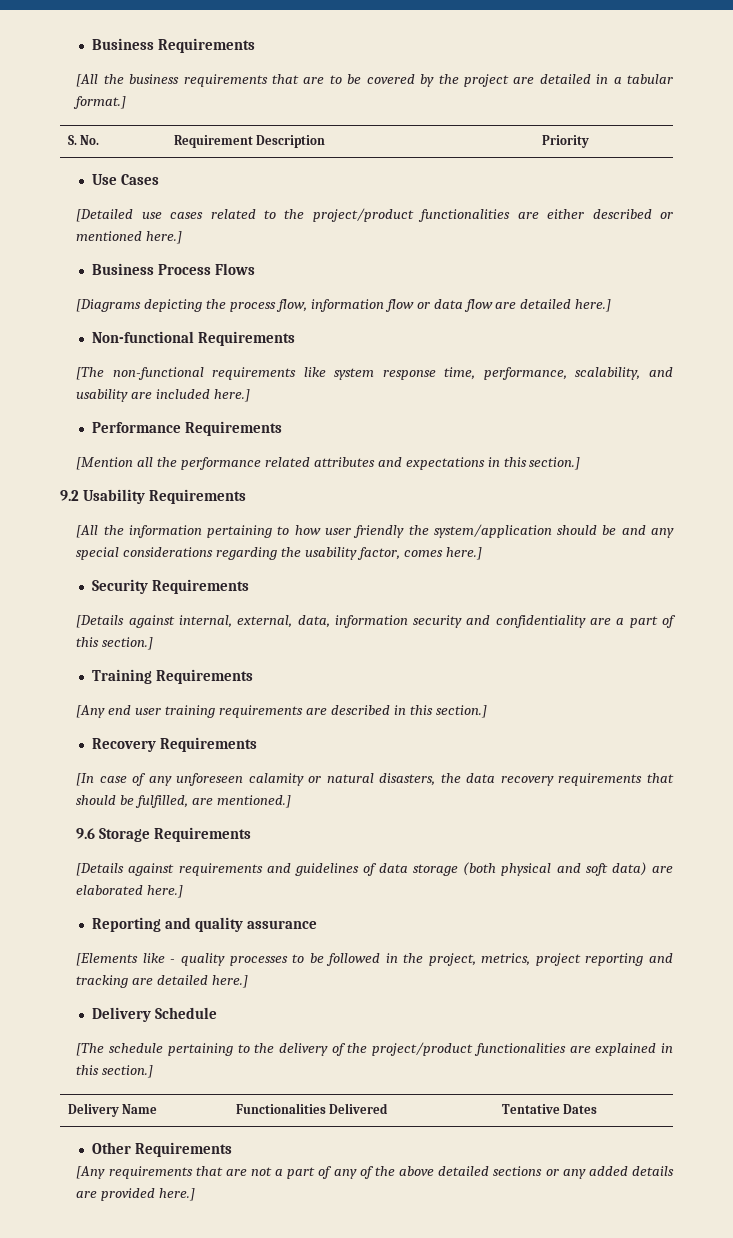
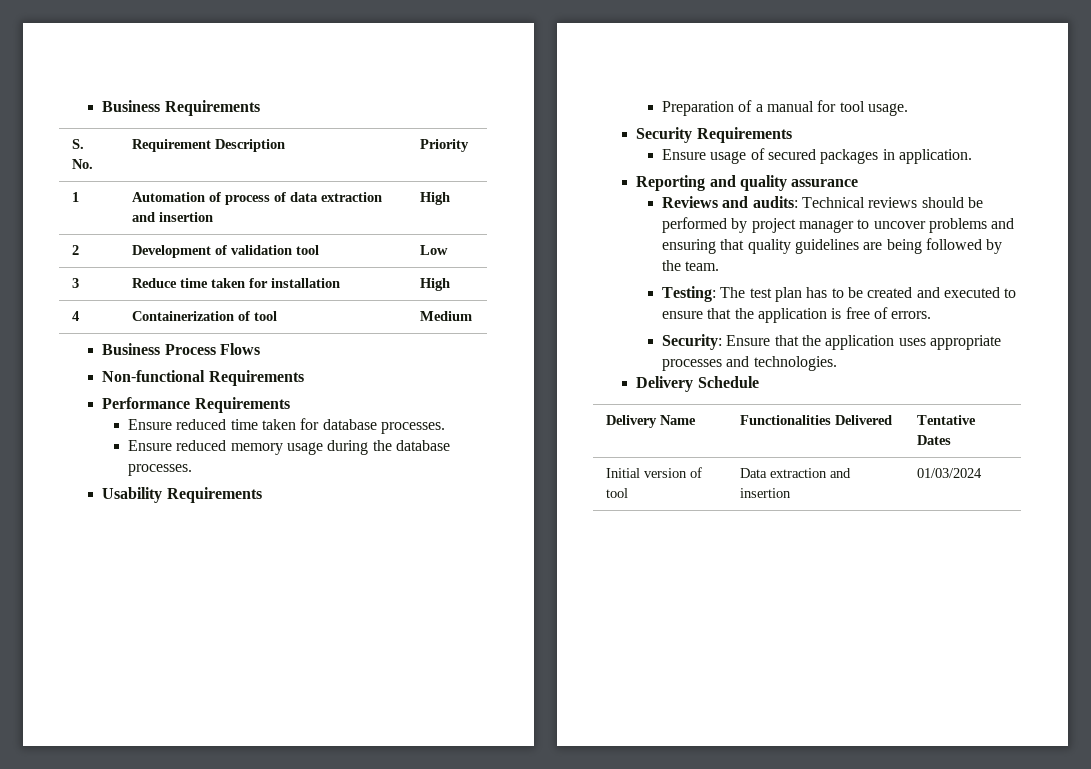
[76,74,674,87] [73,96,127,109] // [All the business requirements that are to be covered by the project are detailed in a tabular format.] -> (260, 108) none
[92,174,160,185] [76,208,673,222] [76,231,183,244] [92,263,256,275] [76,299,612,312] [92,331,296,346] [76,367,673,380] [76,389,251,402] [92,421,283,436] [76,457,581,470] [60,489,246,504] [76,524,675,538] [76,547,482,560] [92,579,250,594] [76,615,676,628] [76,637,154,650] [92,669,254,684] [76,705,487,718] [92,737,258,752] [76,773,675,786] [76,795,291,808] [76,827,252,842] [76,862,673,876] [76,885,184,898] [92,917,318,932] [76,953,674,966] [76,975,249,988] [92,1007,218,1022] [76,1042,673,1056] [76,1065,154,1078] // Use Cases // [Detailed use cases related to the project/product functionalities are either described or mentioned here.] // Business Process Flows // [Diagrams depicting the process flow, information flow or data flow are detailed here.] // Non-functional Requirements // [The non-functional requirements like system response time, performance, scalability, and usability are included here.] // Performance Requirements // [Mention all the performance related attributes and expectations in this section.] // 9.2 Usability Requirements // [All the information pertaining to how user friendly the system/application should be and any special considerations regarding the usability factor, comes here.] // Security Requirements // [Details against internal, external, data, information security and confidentiality are a part of this section.] // Training Requirements // [Any end user training requirements are described in this section.] // Recovery Requirements // [In case of any unforeseen calamity or natural disasters, the data recovery requirements that should be fulfilled, are mentioned.] // 9.6 Storage Requirements // [Details against requirements and guidelines of data storage (both physical and soft data) are elaborated here.] // Reporting and quality assurance // [Elements like - quality processes to be followed in the project, metrics, project reporting and tracking are detailed here.] // Delivery Schedule // [The schedule pertaining to the delivery of the project/product functionalities are explained in this section.] -> [71,192,79,202] [131,192,382,205] [131,212,213,222] [419,192,450,205] [71,245,79,255] [131,245,319,258] [419,245,448,255] [71,278,79,288] [131,278,340,288] [419,278,450,291] [71,311,79,321] [131,311,277,321] [419,311,472,321] [102,343,261,355] [102,370,304,386] [102,397,290,413] [128,418,446,434] [128,440,451,455] [128,464,193,476] [102,487,262,503] [662,100,909,116] [636,127,792,143] [662,148,973,164] [636,175,859,191] [662,196,984,208] [662,217,1015,233] [662,238,1003,254] [662,260,720,271] [662,286,1017,302] [662,307,932,323] [662,334,1002,350] [662,356,837,371] [636,376,759,392] // 1 | Automation of process of data extraction and insertion | High // 2 | Development of validation tool | Low // 3 | Reduce time taken for installation | High // 4 | Containerization of tool | Medium // Business Process Flows // Non-functional Requirements // Performance Requirements // Ensure reduced time taken for database processes. // Ensure reduced memory usage during the database processes. // Usability Requirements // Preparation of a manual for tool usage. // Security Requirements // Ensure usage of secured packages in application. // Reporting and quality assurance // Reviews and audits: Technical reviews should be performed by project manager to uncover problems and ensuring that quality guidelines are being followed by the team. // Testing: The test plan has to be created and executed to ensure that the application is free of errors. // Security: Ensure that the application uses appropriate processes and technologies. // Delivery Schedule
[92,1142,233,1157] [76,1166,674,1179] [76,1188,196,1201] // Other Requirements // [Any requirements that are not a part of any of the above detailed sections or any added details are provided here.] -> [605,467,702,478] [605,488,628,498] [739,468,851,478] [739,488,791,498] [916,468,982,478] // Initial version of tool | Data extraction and insertion | 01/03/2024

